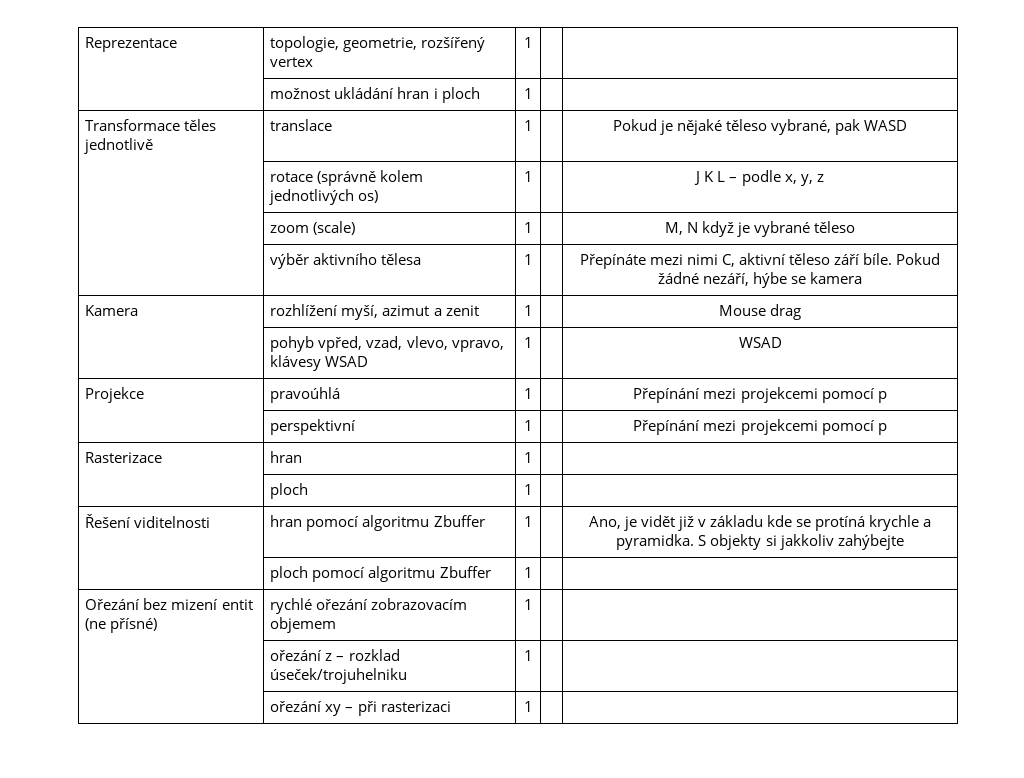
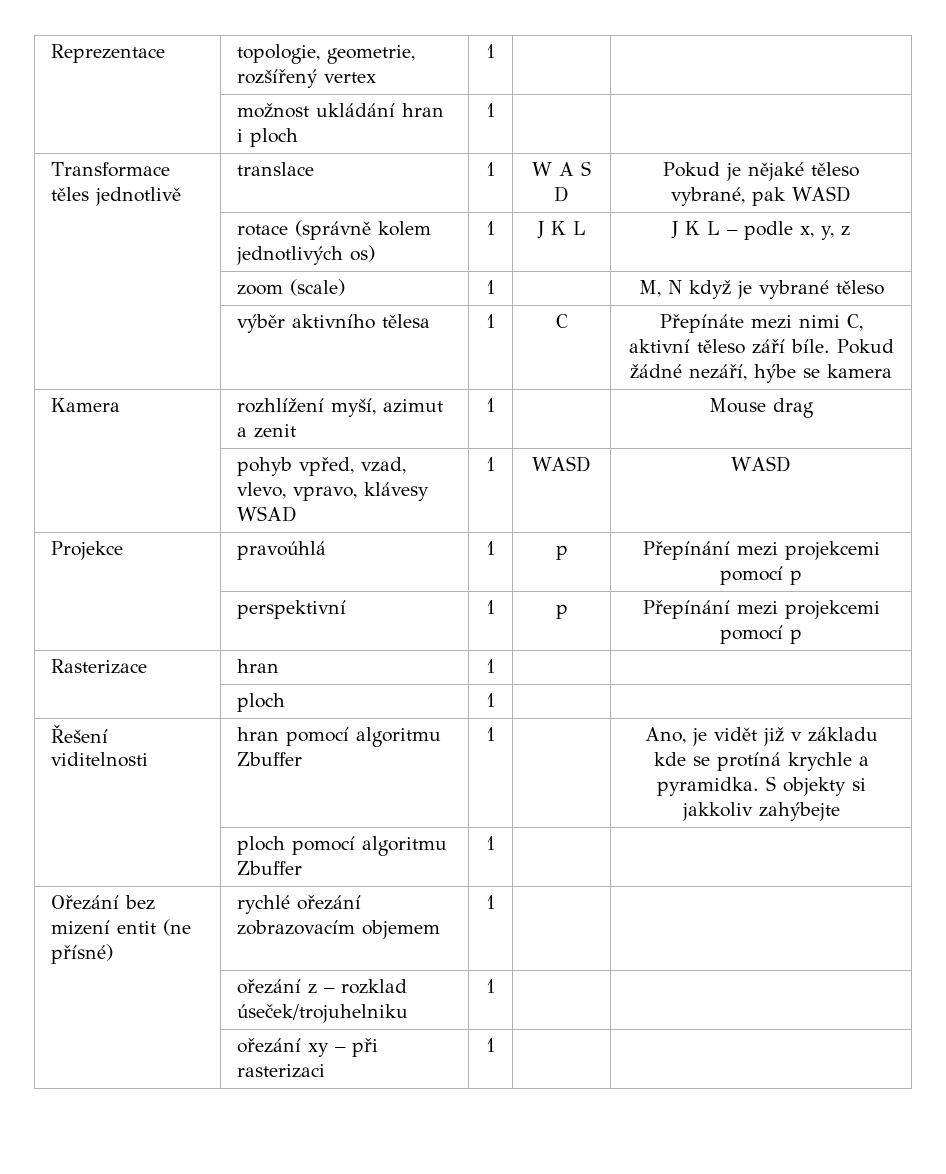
(533, 125) none -> [532,161,591,176] [554,186,569,202] W A S D
(533, 176) none -> [536,221,586,239] J K L
(533, 259) none -> [555,314,568,328] C
[738,337,782,348] | WSAD -> [531,456,592,472] [731,456,792,472] WASD | WASD
(533, 393) none -> [555,545,568,560] p
(533, 425) none -> [555,604,568,619] p

